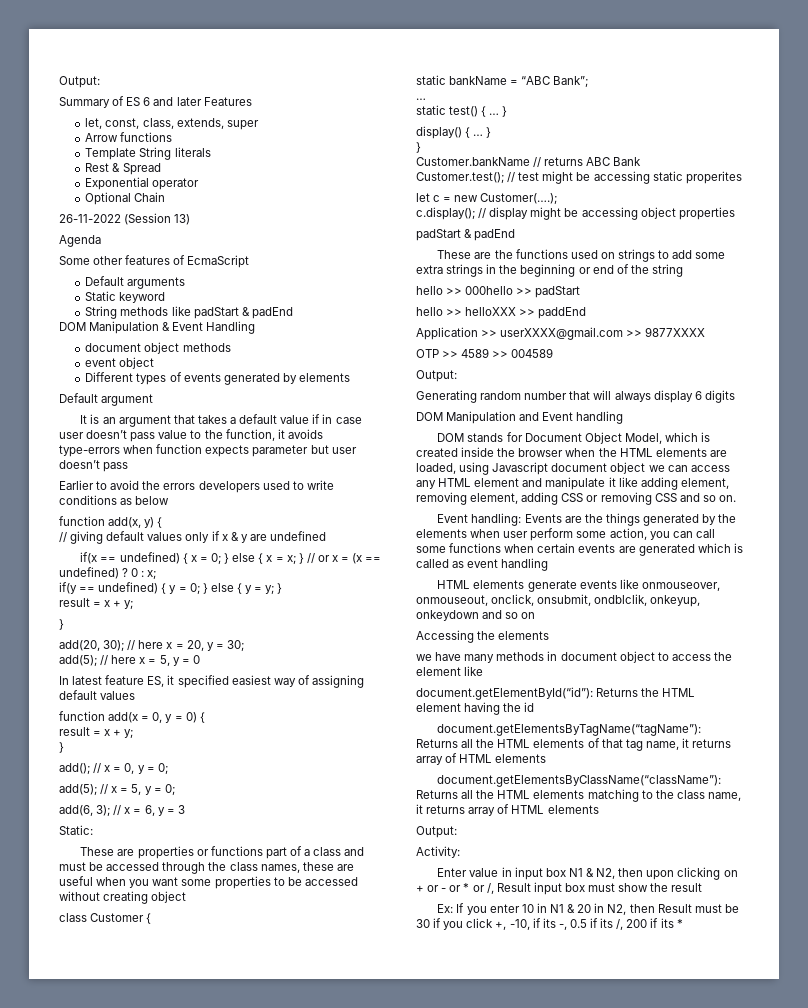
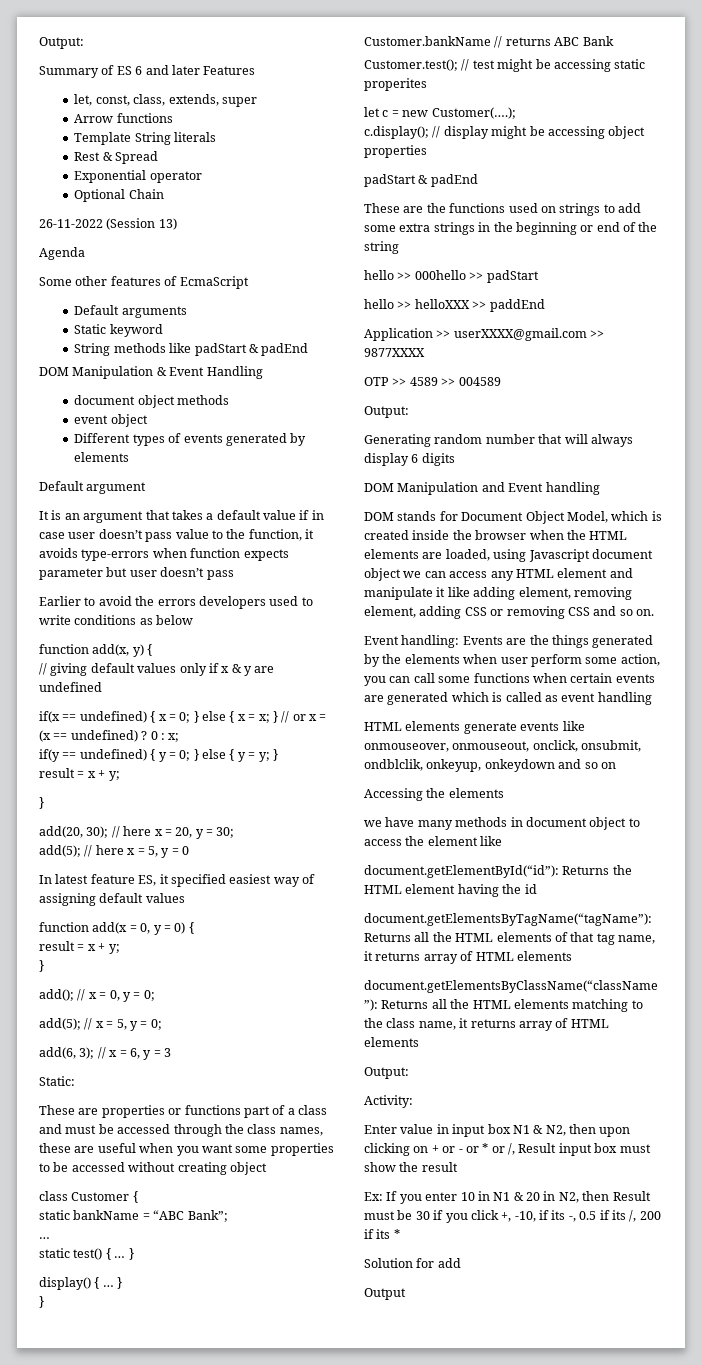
(683, 923) none -> [364,1258,461,1268] [364,1288,406,1300] // Solution for add // Output

